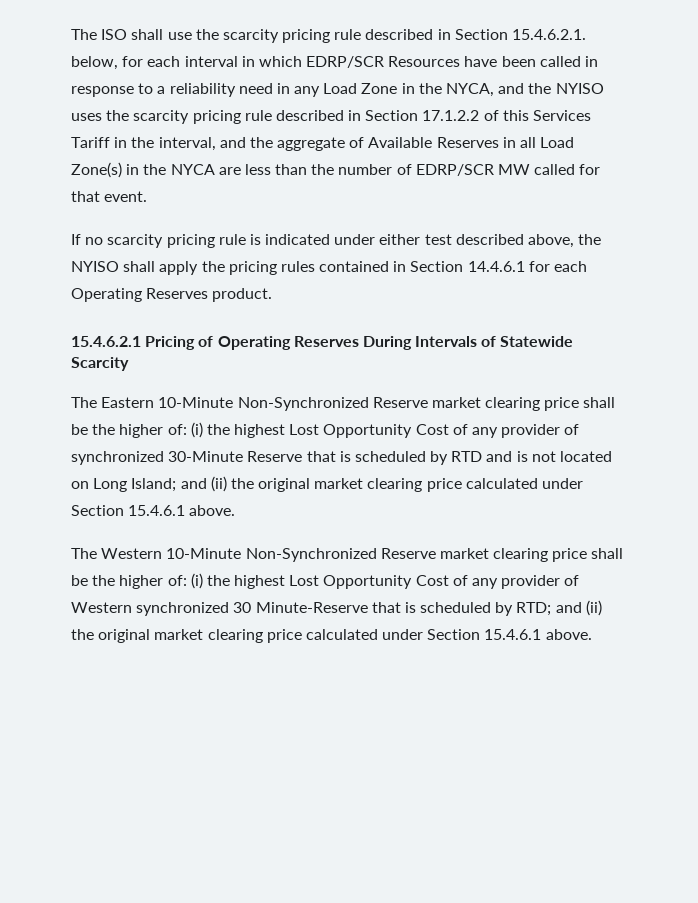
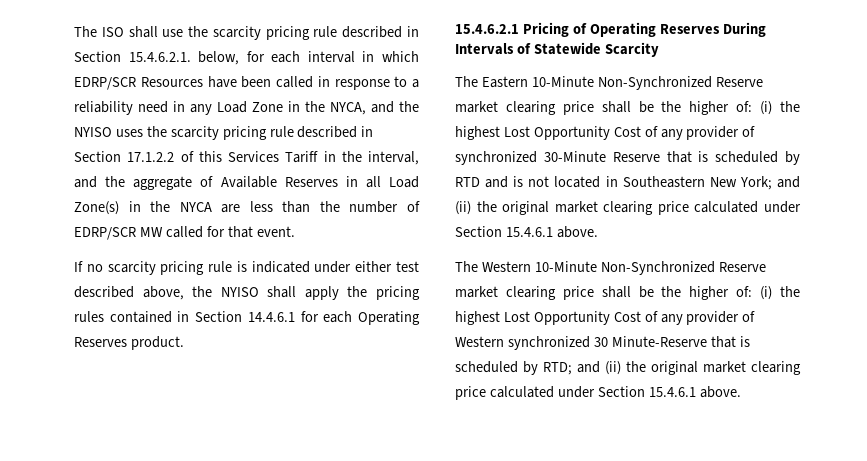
[71,478,177,492] on Long Island; -> [605,176,772,190] in Southeastern New York;

